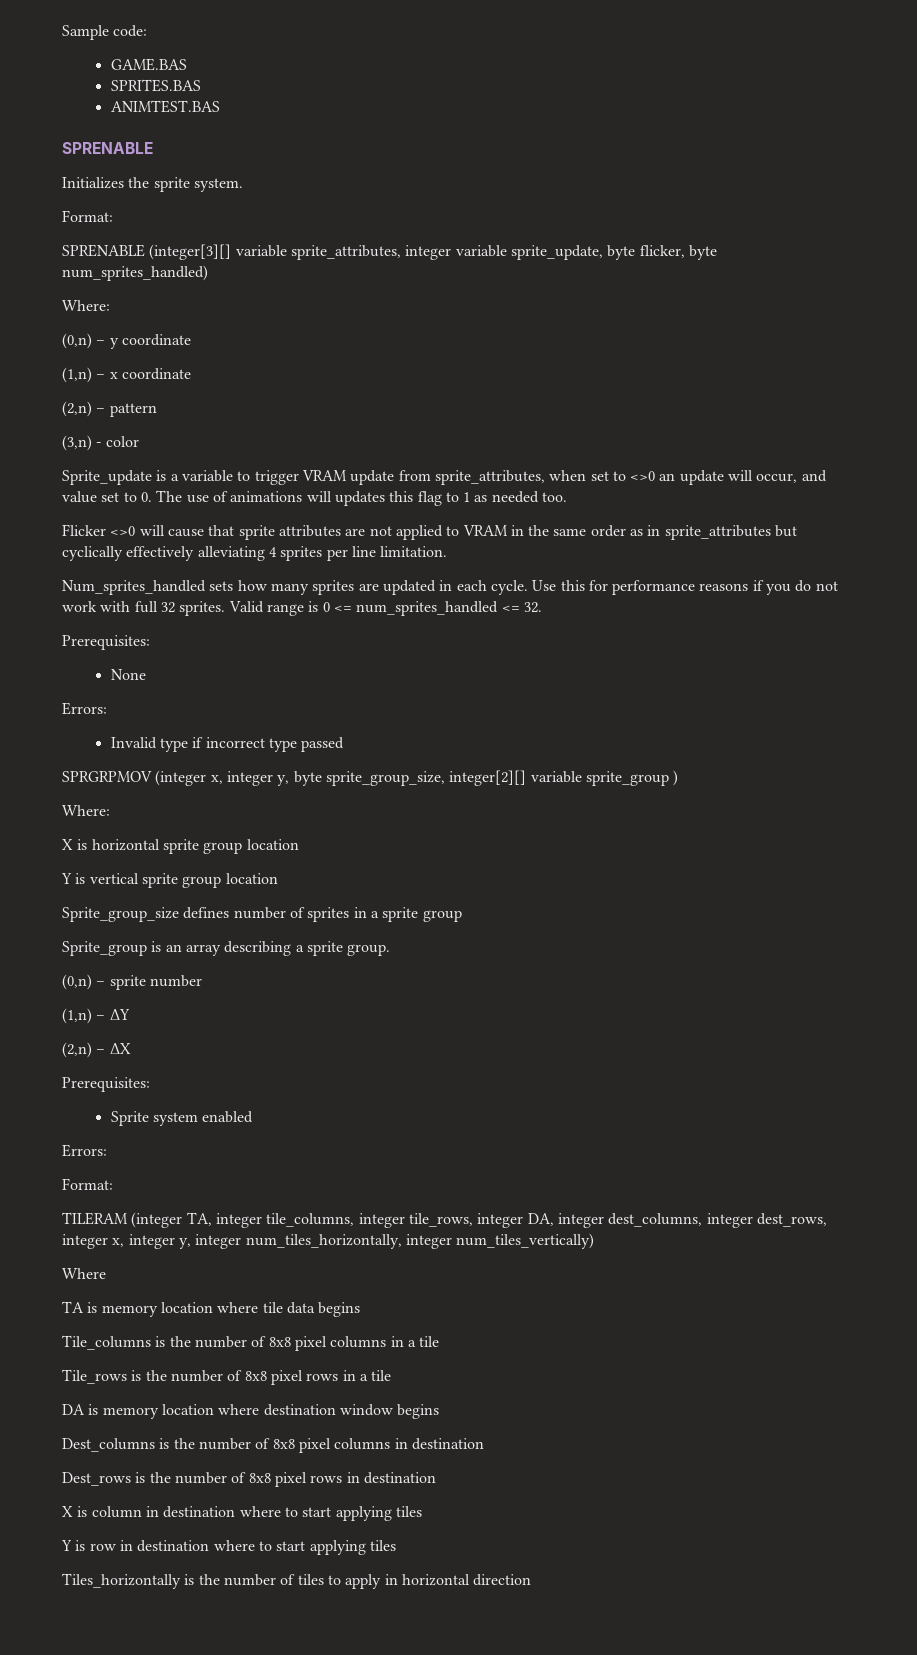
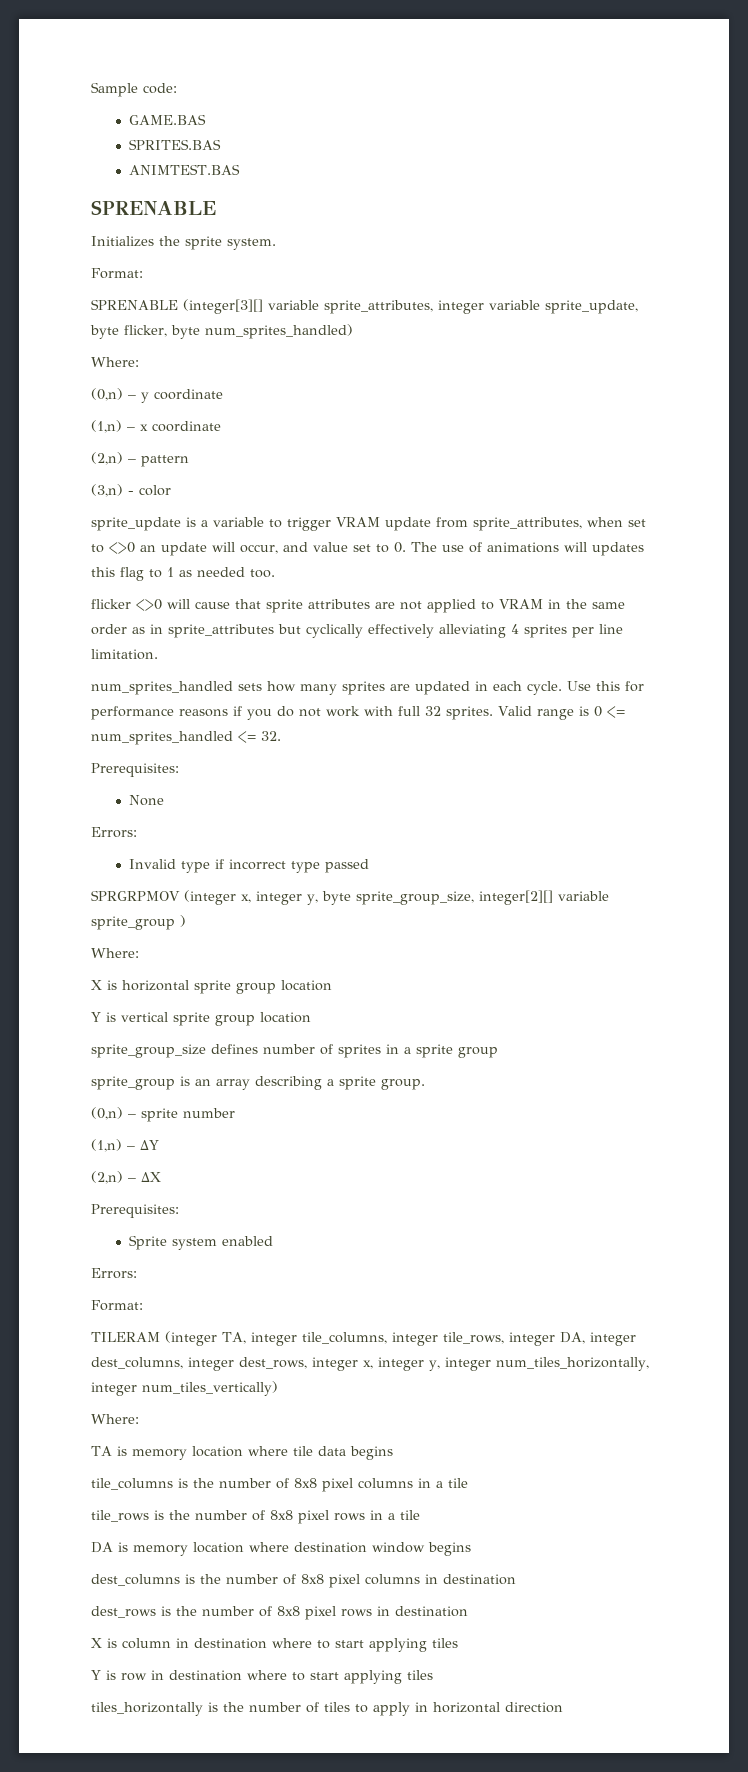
[62,470,152,485] Sprite_update -> [91,517,181,531] sprite_update
[62,524,106,536] Flicker -> [91,599,131,609] flicker
[62,580,206,595] Num_sprites_handled -> [91,681,233,695] num_sprites_handled
[62,907,179,922] Sprite_group_size -> [91,1044,206,1058] sprite_group_size
[62,941,147,956] Sprite_group -> [91,1076,175,1090] sprite_group
[62,1268,106,1279] Where -> [91,1414,139,1424] Where:
[62,1335,151,1350] Tile_columns -> [91,1478,173,1490] tile_columns
[62,1369,127,1384] Tile_rows -> [91,1510,149,1522] tile_rows
[62,1438,155,1452] Dest_columns -> [91,1574,180,1586] dest_columns
[62,1472,131,1486] Dest_rows -> [91,1606,156,1618] dest_rows
[62,1573,181,1589] Tiles_horizontally -> [91,1702,203,1716] tiles_horizontally

